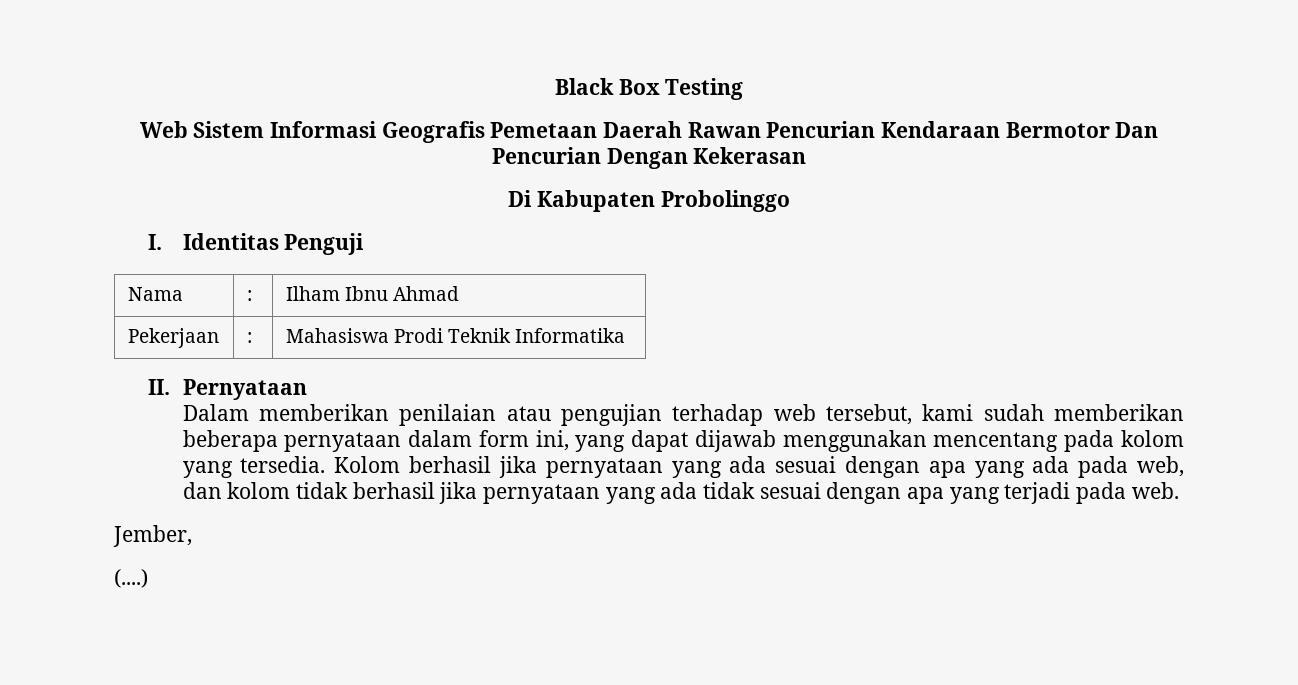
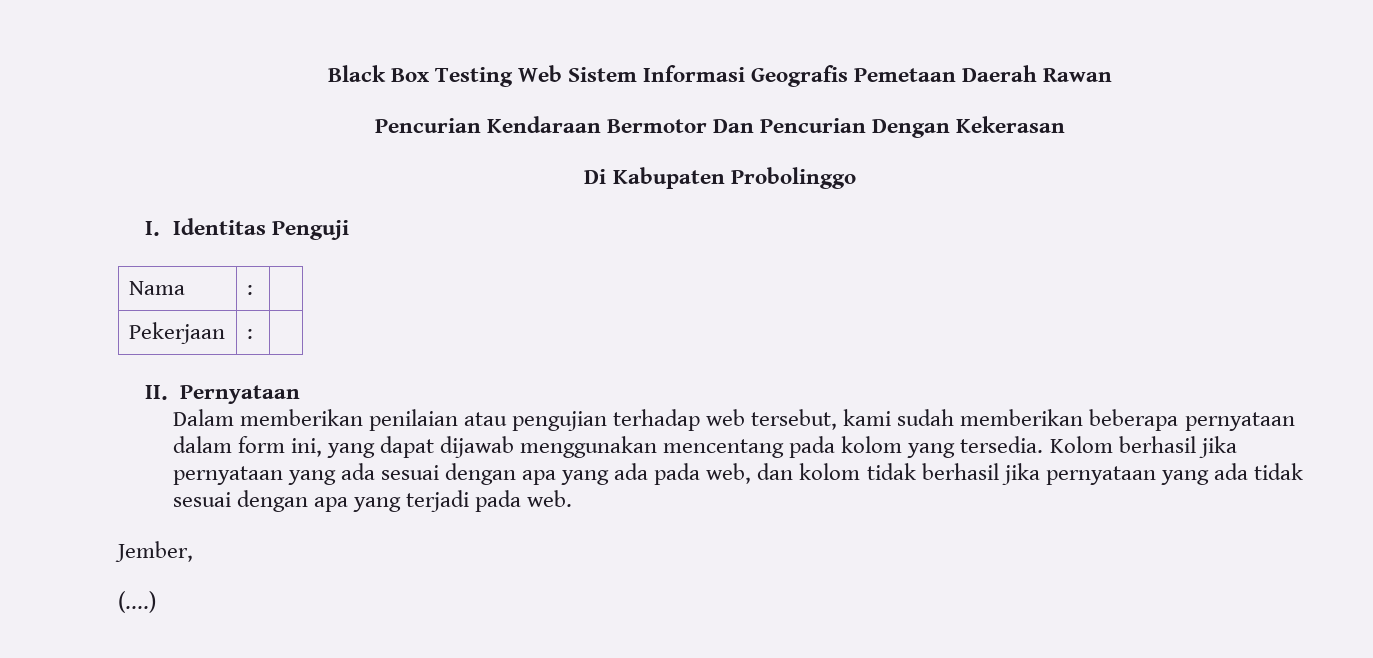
(744, 89) // -> (513, 77) none
(761, 130) none -> (1113, 75) //
[285,286,460,301] Ilham Ibnu Ahmad -> (253, 290) none
[285,328,626,343] Mahasiswa Prodi Teknik Informatika -> (253, 334) none

